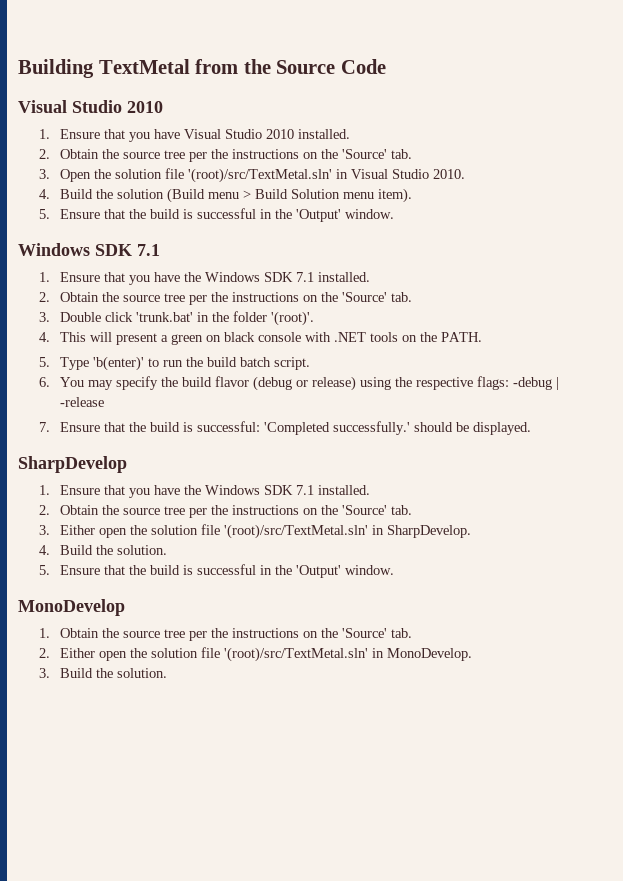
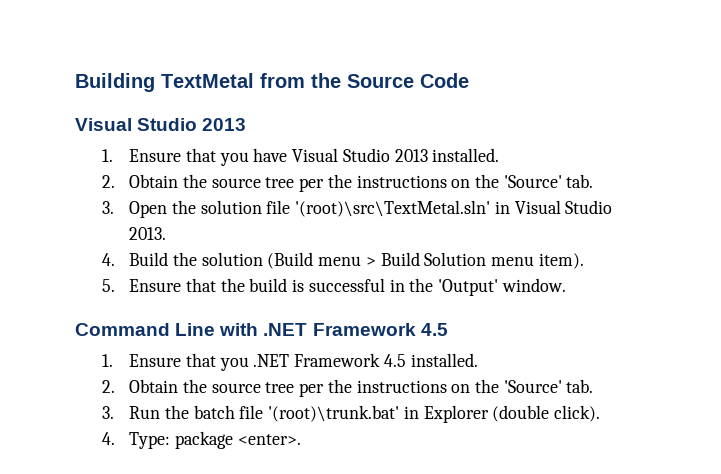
[127,101,163,113] 2010 -> [202,118,247,131] 2013
[265,129,294,139] 2010 -> [394,149,428,162] 2013
[187,168,332,183] '(root)/src/TextMetal.sln' -> [295,200,491,217] '(root)\src\TextMetal.sln'
[432,169,465,179] 2010. -> [129,227,167,240] 2013.
[18,243,160,256] [38,272,314,285] Windows SDK 7.1 // 1. Ensure that you have the Windows SDK 7.1 -> [75,323,448,336] [102,353,406,371] Command Line with .NET Framework 4.5 // 1. Ensure that you .NET Framework 4.5
[59,311,314,326] [38,332,482,345] [38,356,310,371] [38,376,559,391] [59,397,104,407] [38,421,531,435] [18,456,127,473] [38,485,370,498] [38,505,412,518] [38,524,471,539] [38,545,167,555] [38,564,394,578] [18,599,125,616] [38,628,412,641] [38,647,472,662] [38,668,167,678] Double click 'trunk.bat' in the folder '(root)'. // 4. This will present a green on black console with .NET tools on the PATH. // 5. Type 'b(enter)' to run the build batch script. // 6. You may specify the build flavor (debug or release) using the respective flags: -debug | -release // 7. Ensure that the build is successful: 'Completed successfully.' should be displayed. // SharpDevelop // 1. Ensure that you have the Windows SDK 7.1 installed. // 2. Obtain the source tree per the instructions on the 'Source' tab. // 3. Either open the solution file '(root)/src/TextMetal.sln' in SharpDevelop. // 4. Build the solution. // 5. Ensure that the build is successful in the 'Output' window. // MonoDevelop // 1. Obtain the source tree per the instructions on the 'Source' tab. // 2. Either open the solution file '(root)/src/TextMetal.sln' in MonoDevelop. // 3. Build the solution. -> [129,405,600,423] [102,431,301,449] Run the batch file '(root)\trunk.bat' in Explorer (double click). // 4. Type: package <enter>.

